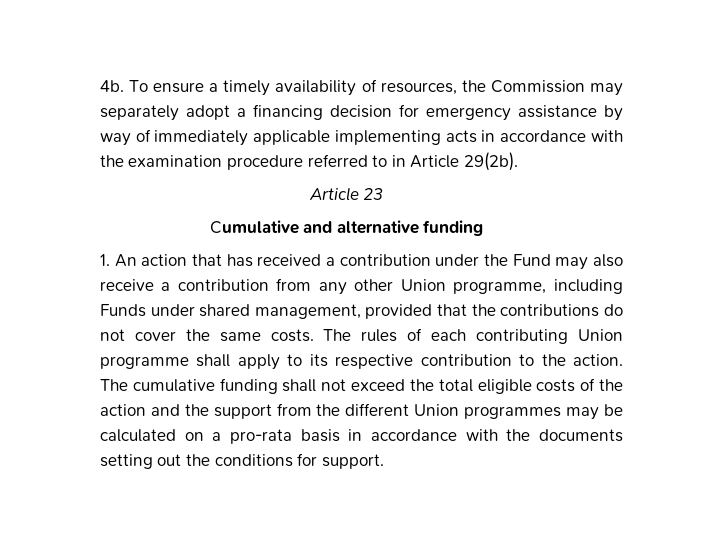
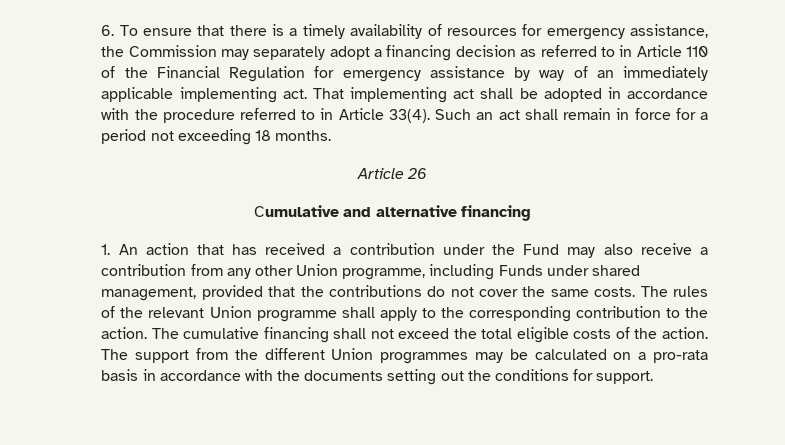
[99,80,124,92] 4b. -> [101,25,115,36] 6.
(205, 87) none -> [197,24,285,36] that there is
[380,82,457,95] resources, -> [446,24,709,40] resources for emergency assistance,
(392, 111) none -> [520,45,709,57] [101,66,306,82] as referred to in Article 110 of the Financial Regulation
(151, 135) none -> [596,70,614,78] an
[445,130,623,143] [99,155,223,167] acts in accordance with the examination -> [282,87,708,103] [101,108,158,120] act. That implementing act shall be adopted in accordance with the
[463,152,518,171] [308,187,384,201] 29(2b). // Article 23 -> [388,108,708,123] [101,129,332,145] [356,168,428,179] 33(4). Such an act shall remain in force for a period not exceeding 18 months. // Article 26
[423,220,484,236] funding -> [460,205,531,221] financing
[431,329,569,344] each contributing -> [120,307,205,318] the relevant
[309,354,414,369] its respective -> [440,306,571,322] the corresponding
[219,378,278,394] funding -> [263,327,329,343] financing
[99,404,209,416] action and the -> [661,327,708,339] [101,349,129,360] action. The

